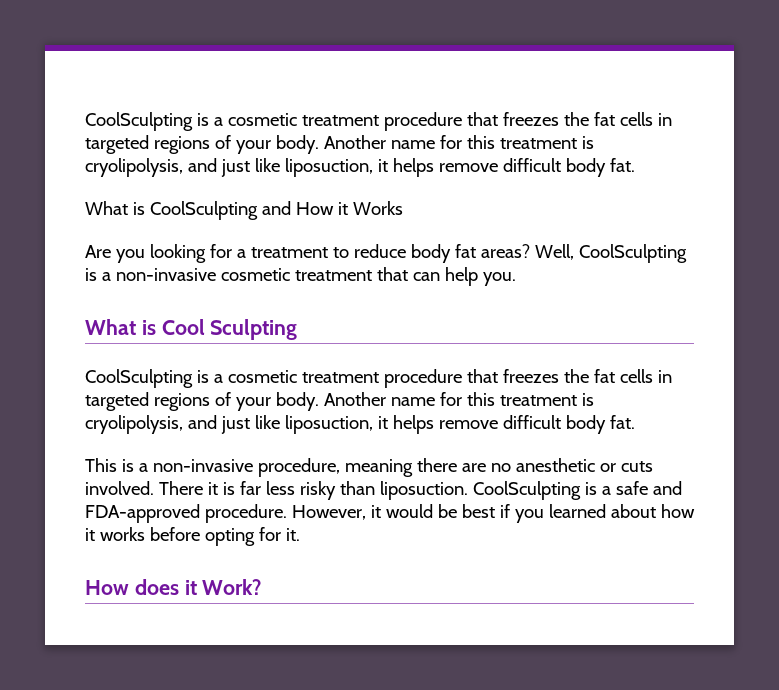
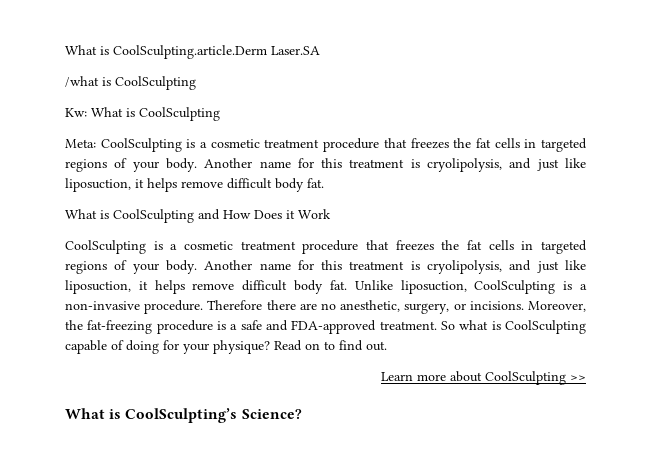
(85, 121) none -> [65,45,320,59] [65,76,196,90] [65,107,220,121] [65,139,96,148] What is CoolSculpting.article.Derm Laser.SA // /what is CoolSculpting // Kw: What is CoolSculpting // Meta:
[337,201,403,215] [85,244,687,263] [85,267,516,286] [85,319,298,340] it Works // Are you looking for a treatment to reduce body fat areas? Well, CoolSculpting is a non-invasive cosmetic treatment that can help you. // What is Cool Sculpting -> [254,209,331,219] Does it Work
[85,458,413,477] // This is a non-invasive procedure, meaning -> [354,280,587,294] [65,300,263,314] Unlike liposuction, CoolSculpting is a non-invasive procedure. Therefore
[515,458,653,472] [85,481,581,500] anesthetic or cuts involved. There it is far less risky than liposuction. CoolSculpting -> [340,300,586,314] [65,320,213,334] anesthetic, surgery, or incisions. Moreover, the fat-freezing procedure
[204,504,695,523] [85,527,300,546] [85,579,263,595] procedure. However, it would be best if you learned about how it works before opting for it. // How does it Work? -> [379,320,586,334] [65,340,387,354] [381,371,586,385] [65,408,302,423] treatment. So what is CoolSculpting capable of doing for your physique? Read on to find out. // Learn more about CoolSculpting >> // What is CoolSculpting’s Science?

